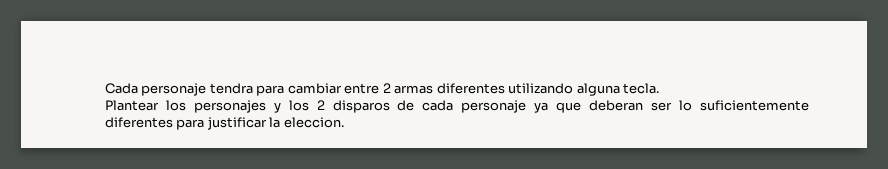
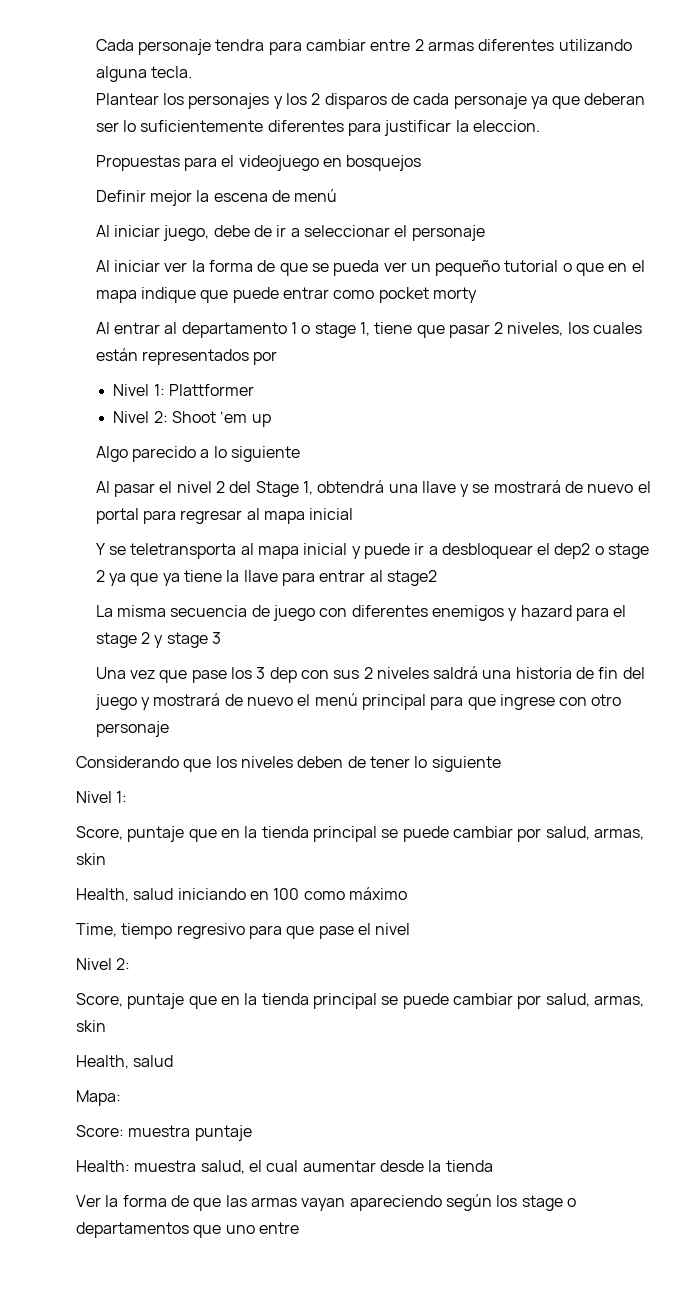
(344, 122) none -> [95,155,422,171] [95,189,338,206] [95,225,485,241] [95,260,645,276] [95,287,477,303] [95,322,643,338] [95,348,278,365] [113,384,254,396] [113,411,271,427] [95,446,300,462] [95,480,651,497] [95,508,354,524] [95,543,650,559] [95,570,437,586] [95,605,627,621] [95,632,221,648] [95,666,645,683] [94,693,622,710] [95,721,169,737] [76,756,501,772] [76,791,128,803] [76,826,644,842] [76,853,106,865] [76,887,407,902] [76,923,411,939] [76,958,131,970] [76,993,644,1009] [76,1020,106,1032] [76,1055,174,1069] [76,1090,121,1106] [76,1125,252,1141] [76,1160,493,1174] [76,1194,576,1211] [76,1222,299,1238] // Propuestas para el videojuego en bosquejos // Definir mejor la escena de menú // Al iniciar juego, debe de ir a seleccionar el personaje // Al iniciar ver la forma de que se pueda ver un pequeño tutorial o que en el mapa indique que puede entrar como pocket morty // Al entrar al departamento 1 o stage 1, tiene que pasar 2 niveles, los cuales están representados por // Nivel 1: Plattformer // Nivel 2: Shoot ‘em up // Algo parecido a lo siguiente // Al pasar el nivel 2 del Stage 1, obtendrá una llave y se mostrará de nuevo el portal para regresar al mapa inicial // Y se teletransporta al mapa inicial y puede ir a desbloquear el dep2 o stage 2 ya que ya tiene la llave para entrar al stage2 // La misma secuencia de juego con diferentes enemigos y hazard para el stage 2 y stage 3 // Una vez que pase los 3 dep con sus 2 niveles saldrá una historia de fin del juego y mostrará de nuevo el menú principal para que ingrese con otro personaje // Considerando que los niveles deben de tener lo siguiente // Nivel 1: // Score, puntaje que en la tienda principal se puede cambiar por salud, armas, skin // Health, salud iniciando en 100 como máximo // Time, tiempo regresivo para que pase el nivel // Nivel 2: // Score, puntaje que en la tienda principal se puede cambiar por salud, armas, skin // Health, salud // Mapa: // Score: muestra puntaje // Health: muestra salud, el cual aumentar desde la tienda // Ver la forma de que las armas vayan apareciendo según los stage o departamentos que uno entre

